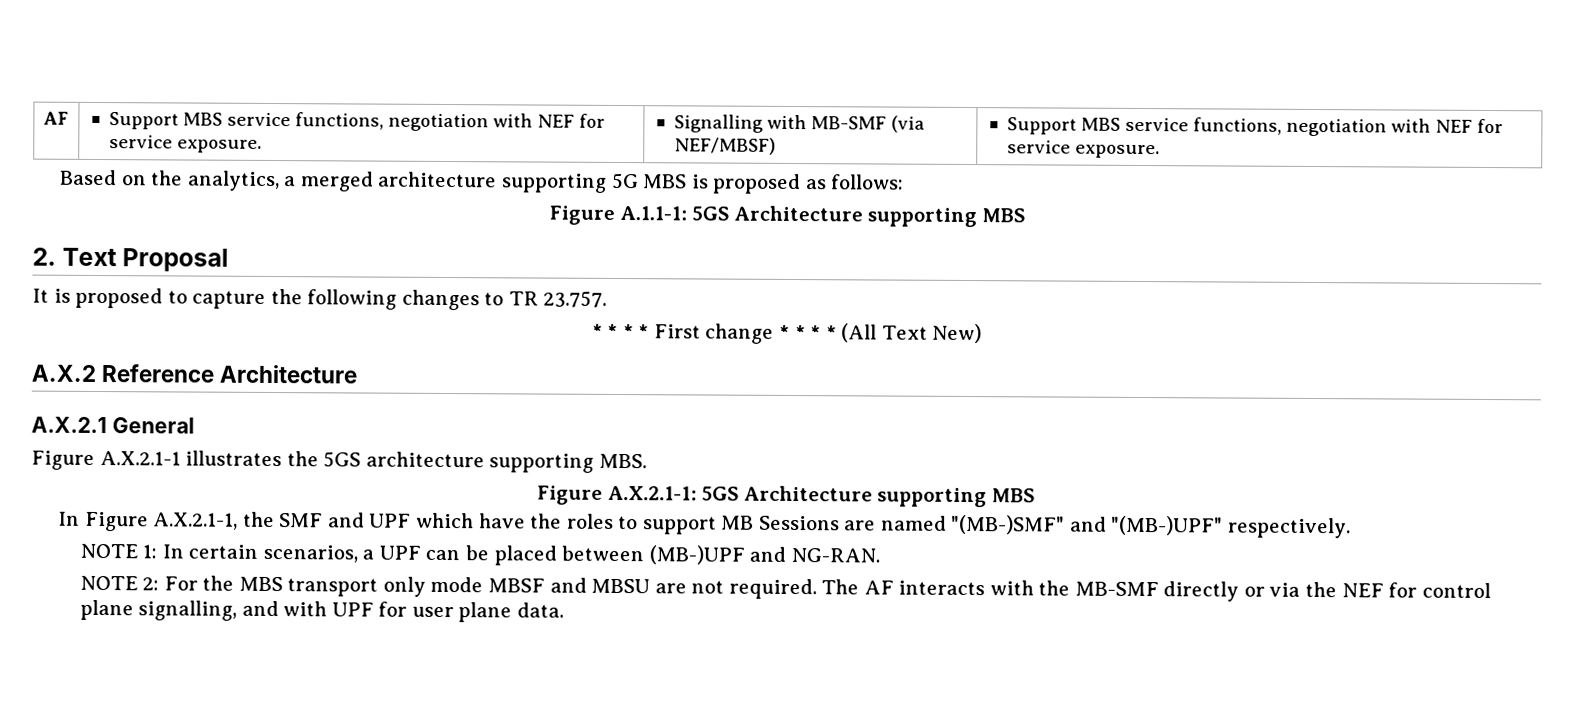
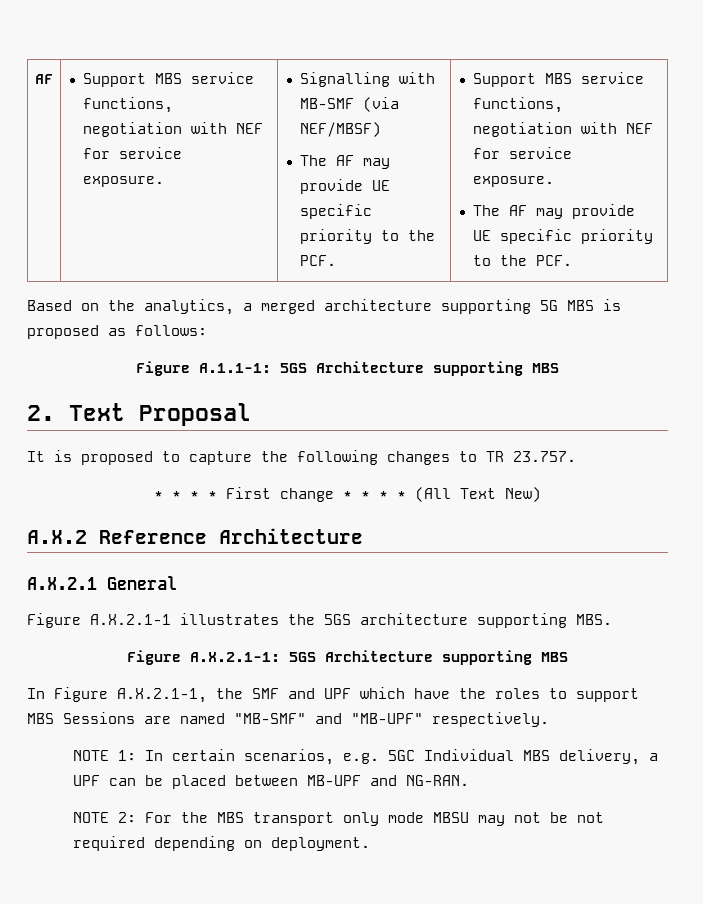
(776, 146) none -> [300,155,391,169] [300,179,391,194] [300,204,373,219] [300,229,436,244] [300,255,337,266] // The AF may provide UE specific priority to the PCF.
(1160, 151) none -> [473,204,636,219] [473,229,654,244] [473,255,573,266] // The AF may provide UE specific priority to the PCF.
[721,515,755,530] MB -> [27,713,54,724] MBS
[951,514,1224,536] "(MB-)SMF" and "(MB-)UPF" -> [234,713,423,724] "MB-SMF" and "MB-UPF"
(358, 553) none -> [343,749,641,765] e.g. 5GC Individual MBS delivery,
[648,545,745,565] (MB-)UPF -> [307,775,362,786] MB-UPF
[487,577,1491,602] [79,599,564,623] MBSF and MBSU are not required. The AF interacts with the MB-SMF directly or via the NEF for control plane signalling, and with UPF for user plane data. -> [433,812,605,826] [73,836,371,851] MBSU may not be not required depending on deployment.

